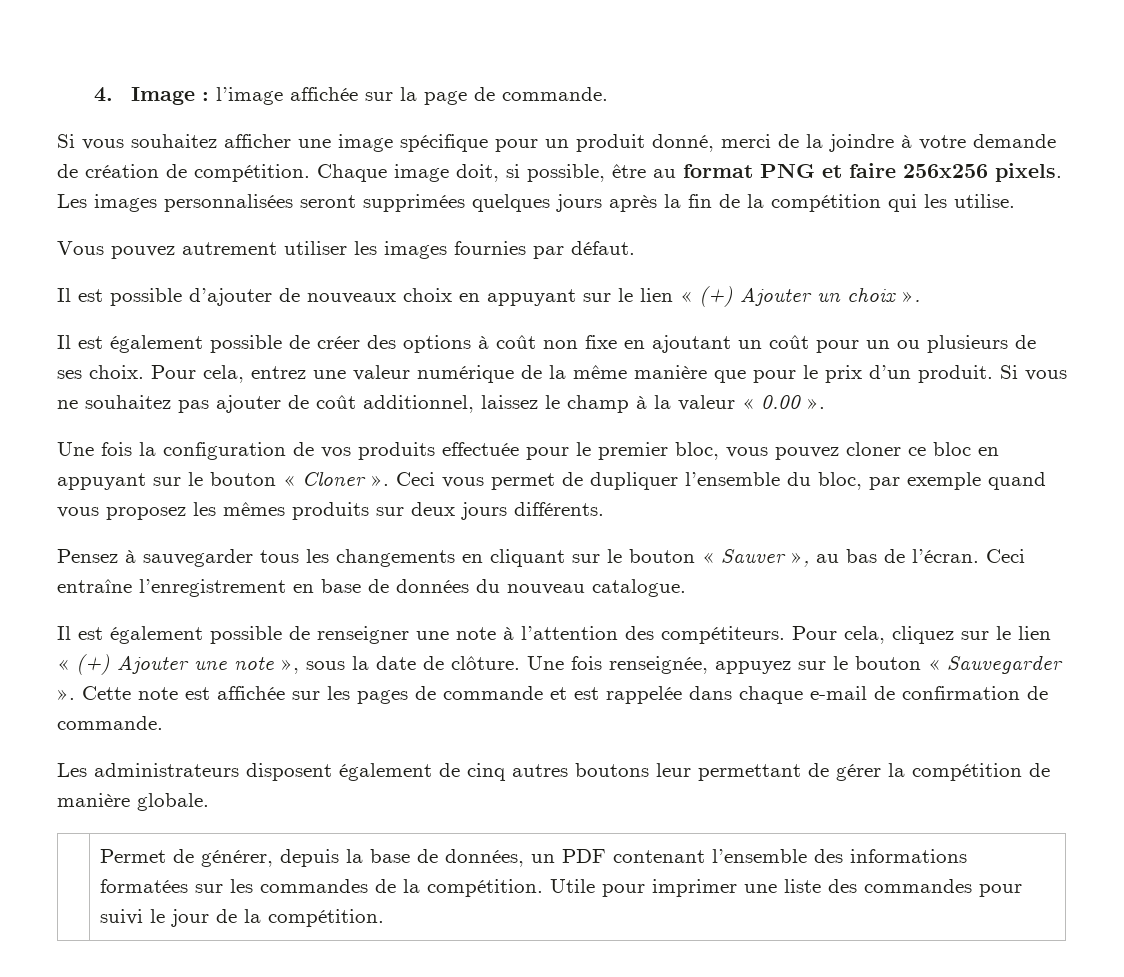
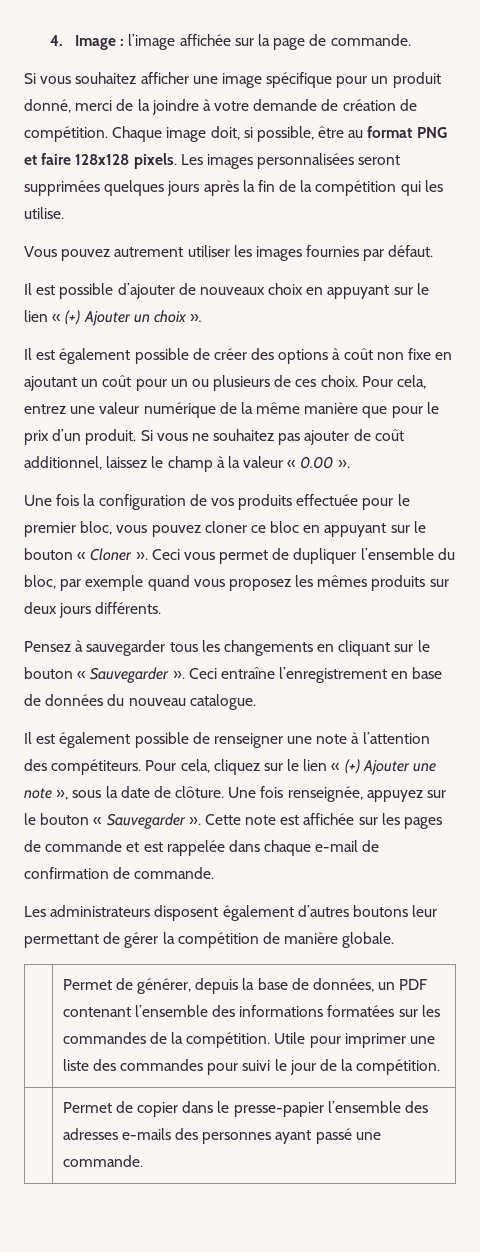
[903,164,988,178] 256x256 -> [75,154,130,165] 128x128
[57,370,82,379] ses -> [295,379,317,387] ces
[721,549,979,567] Sauver », au bas de l’écran. -> [90,667,185,683] Sauvegarder ».
[439,763,568,781] de cinq autres -> [297,905,349,917] d’autres
(384, 918) none -> [62,1101,428,1117] [62,1128,381,1144] [62,1155,143,1167] // | Permet de copier dans le presse-papier l’ensemble des adresses e-mails des personnes ayant passé une commande.

